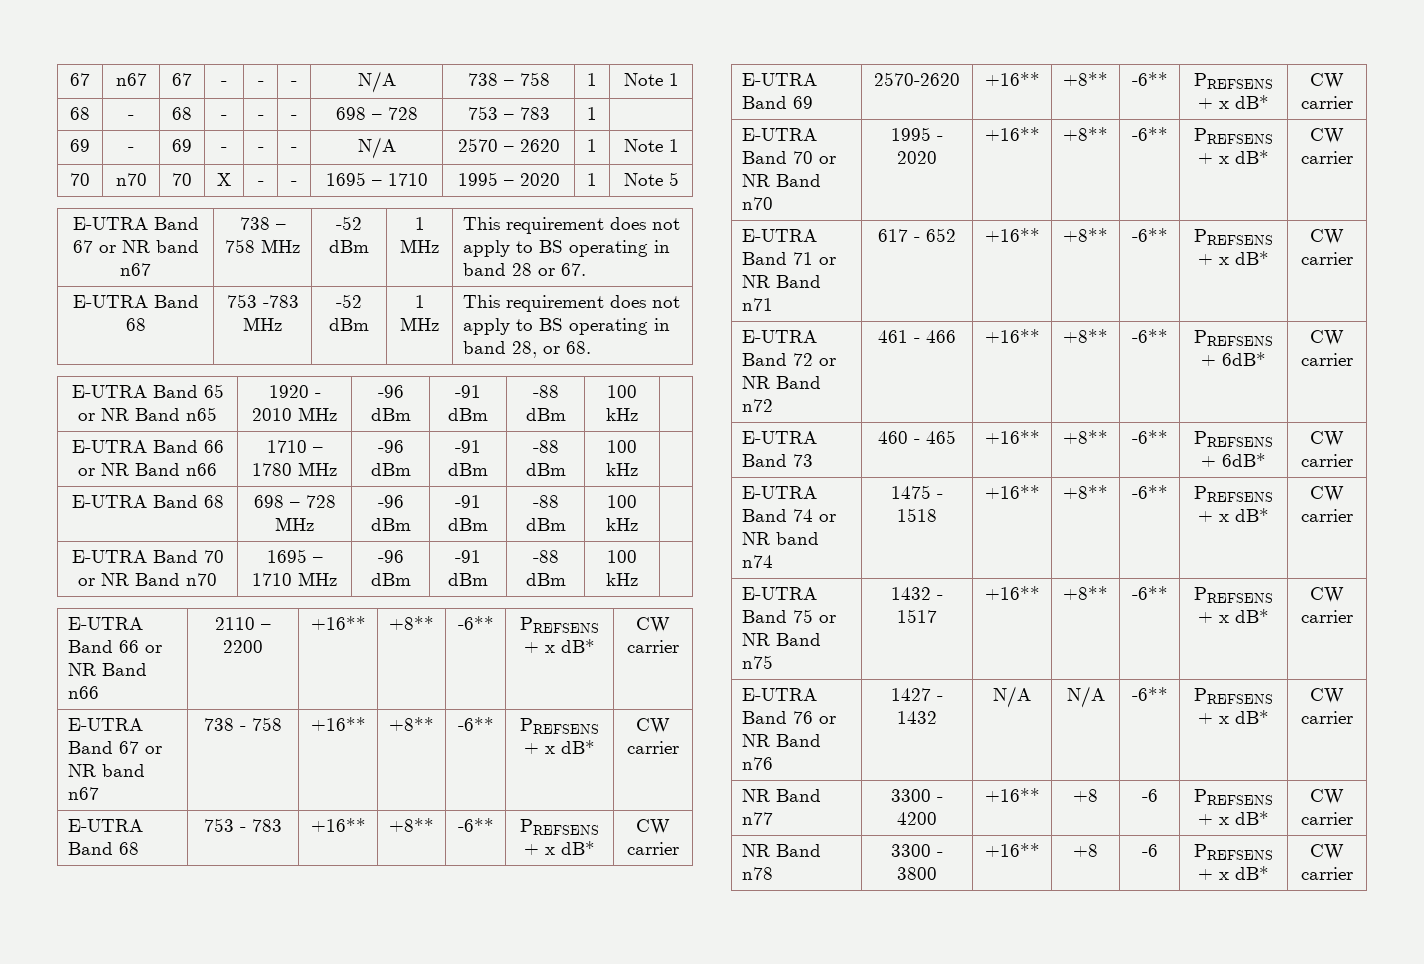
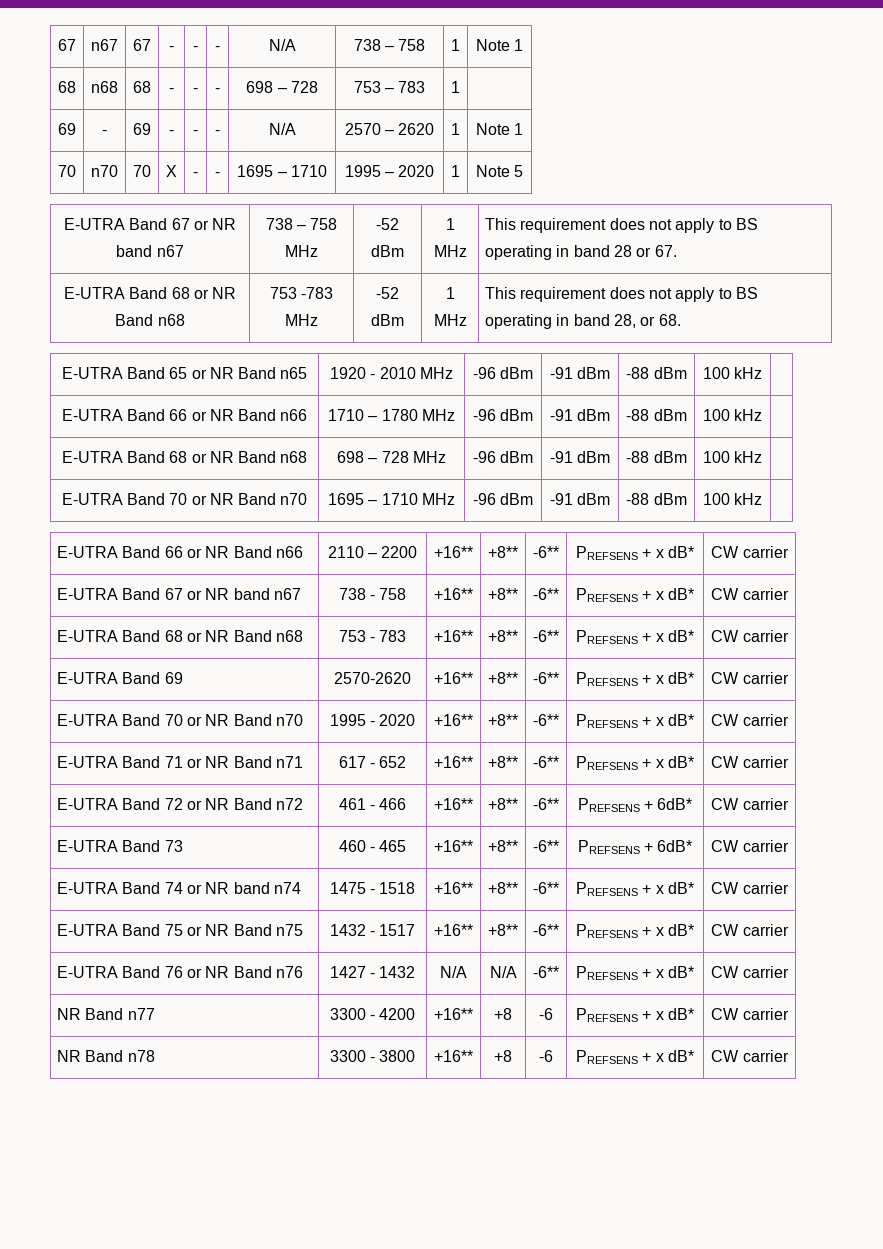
[128,115,134,120] - -> [91,81,118,93] n68
(146, 324) none -> [193,287,237,299] [115,314,185,326] or NR Band n68
(224, 501) none -> [191,451,308,463] or NR Band n68
(140, 848) none -> [187,630,303,642] or NR Band n68

